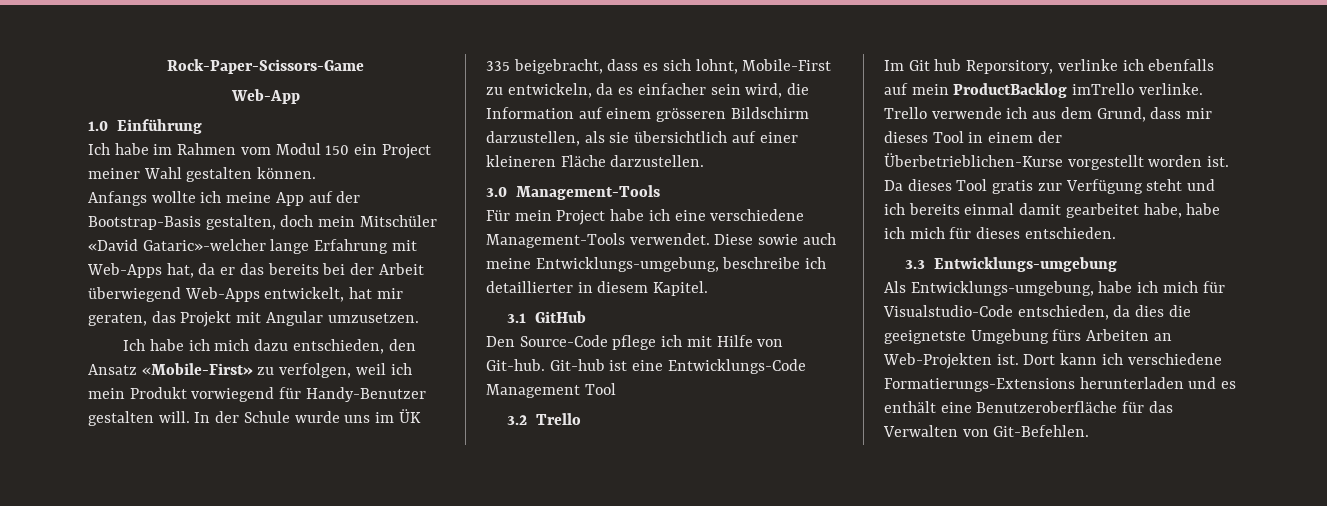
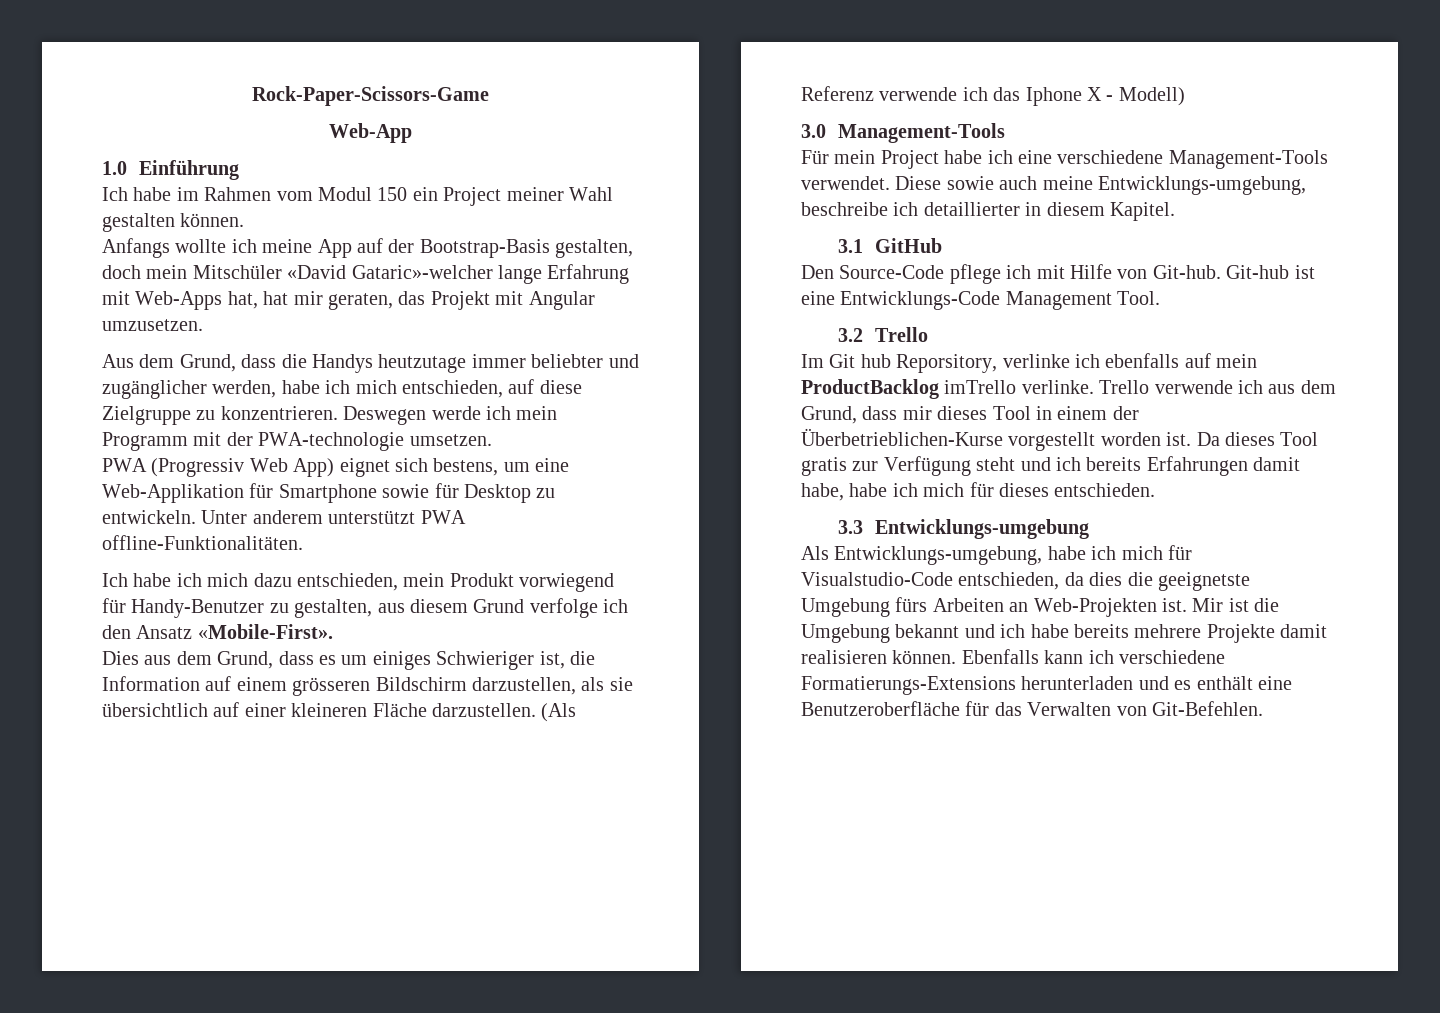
[198,263,424,275] [88,287,345,302] da er das bereits bei der Arbeit überwiegend Web-Apps entwickelt, -> (258, 300) none
(419, 318) none -> [102,354,639,373] [102,379,582,399] [102,406,558,425] [102,432,492,451] [102,458,570,477] [102,483,556,503] [102,510,466,524] [102,535,303,550] // Aus dem Grund, dass die Handys heutzutage immer beliebter und zugänglicher werden, habe ich mich entschieden, auf diese Zielgruppe zu konzentrieren. Deswegen werde ich mein Programm mit der PWA-technologie umsetzen. // PWA (Progressiv Web App) eignet sich bestens, um eine Web-Applikation für Smartphone sowie für Desktop zu entwickeln. Unter anderem unterstützt PWA offline-Funktionalitäten.
[388,339,416,351] [88,363,412,378] den Ansatz «Mobile-First» zu verfolgen, weil ich -> (398, 582) none
[88,409,421,426] [486,59,832,74] [486,83,783,98] gestalten will. In der Schule wurde uns im ÜK 335 beigebracht, dass es sich lohnt, Mobile-First zu entwickeln, da es einfacher sein wird, -> [269,598,629,618] [102,624,333,639] [102,651,565,670] zu gestalten, aus diesem Grund verfolge ich den Ansatz «Mobile-First». // Dies aus dem Grund, dass es um einiges Schwieriger ist,
(705, 161) none -> [541,703,577,722] [801,86,1185,106] (Als Referenz verwende ich das Iphone X - Modell)
[584,383,616,395] Tool -> [1117,291,1161,305] Tool.
[964,203,1139,218] einmal damit gearbeitet -> [1146,456,1301,476] Erfahrungen damit
[1023,354,1056,365] Dort -> [1192,598,1280,612] [801,624,1328,643] [801,649,1039,664] Mir ist die Umgebung bekannt und ich habe bereits mehrere Projekte damit realisieren können. Ebenfalls

